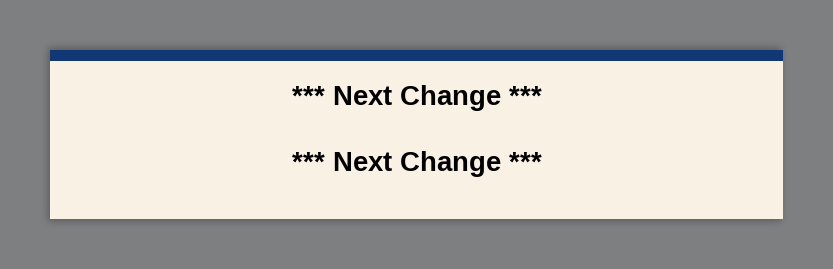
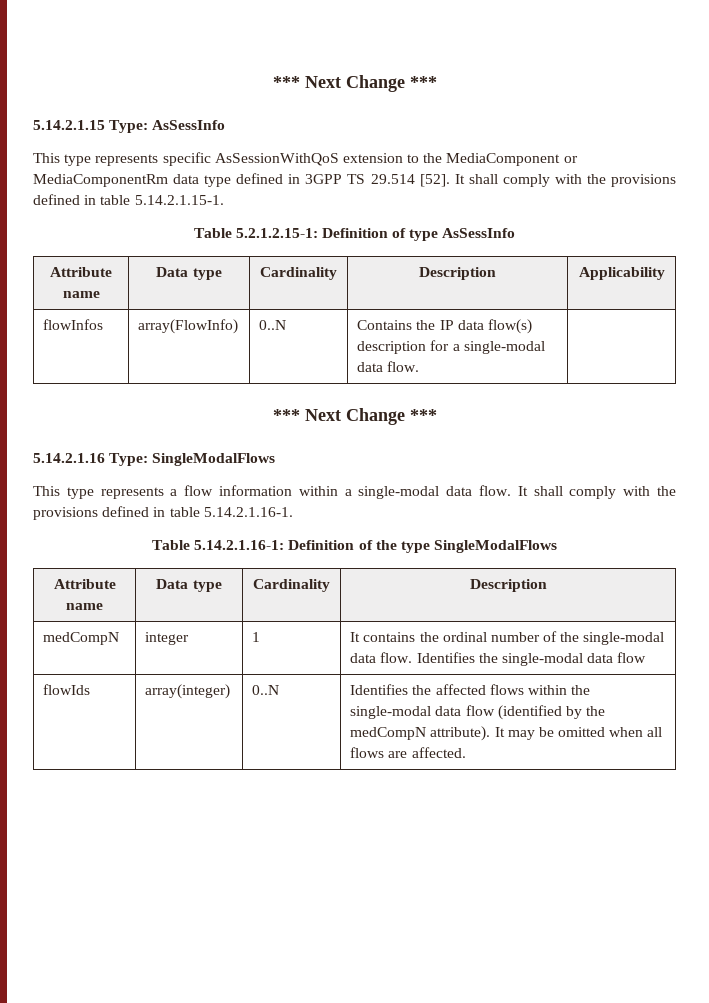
[291,85,542,111] [291,151,542,177] *** Next Change *** // *** Next Change *** -> [272,75,437,92] [33,120,226,133] [33,152,578,166] [33,173,676,187] [33,194,224,205] [193,228,516,241] [50,267,112,277] [62,291,100,298] [156,267,222,280] [260,267,337,280] [419,267,496,280] [578,267,665,280] [43,319,104,330] [138,319,239,334] [259,320,287,330] [357,319,532,334] [357,340,545,354] [357,361,420,372] [272,408,437,425] [33,453,276,466] [33,485,676,499] [33,506,293,520] [151,540,558,553] [53,579,116,589] [66,603,103,610] [156,579,222,592] [253,579,330,592] [469,579,547,592] [43,632,120,645] [145,632,190,645] [252,632,261,642] [350,631,665,645] [350,652,647,666] [43,684,91,695] [145,684,231,699] [252,685,280,695] [350,684,591,695] [350,705,606,720] [350,726,663,741] [350,747,466,758] *** Next Change *** // 5.14.2.1.15 Type: AsSessInfo // This type represents specific AsSessionWithQoS extension to the MediaComponent or MediaComponentRm data type defined in 3GPP TS 29.514 [52]. It shall comply with the provisions defined in table 5.14.2.1.15-1. // Table 5.2.1.2.15-1: Definition of type AsSessInfo // Attribute name | Data type | Cardinality | Description | Applicability // flowInfos | array(FlowInfo) | 0..N | Contains the IP data flow(s) description for a single-modal data flow. | // *** Next Change *** // 5.14.2.1.16 Type: SingleModalFlows // This type represents a flow information within a single-modal data flow. It shall comply with the provisions defined in table 5.14.2.1.16-1. // Table 5.14.2.1.16-1: Definition of the type SingleModalFlows // Attribute name | Data type | Cardinality | Description // medCompN | integer | 1 | It contains the ordinal number of the single-modal data flow. Identifies the single-modal data flow // flowIds | array(integer) | 0..N | Identifies the affected flows within the single-modal data flow (identified by the medCompN attribute). It may be omitted when all flows are affected.

